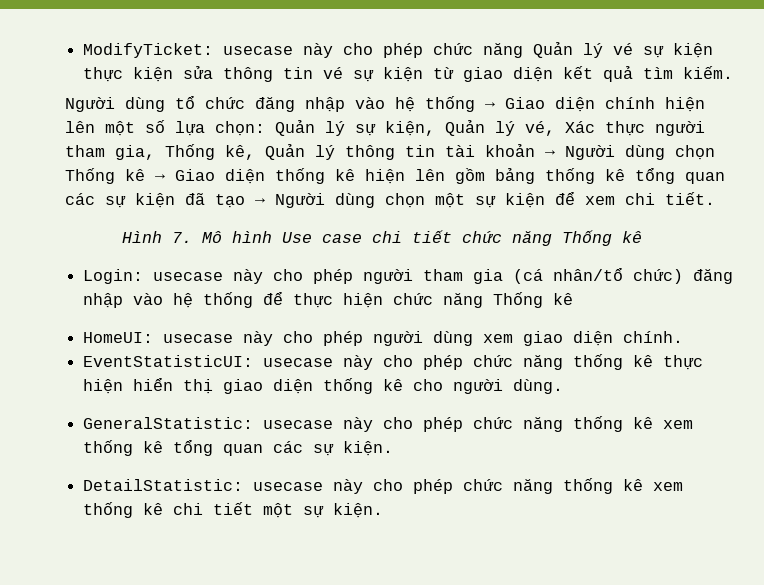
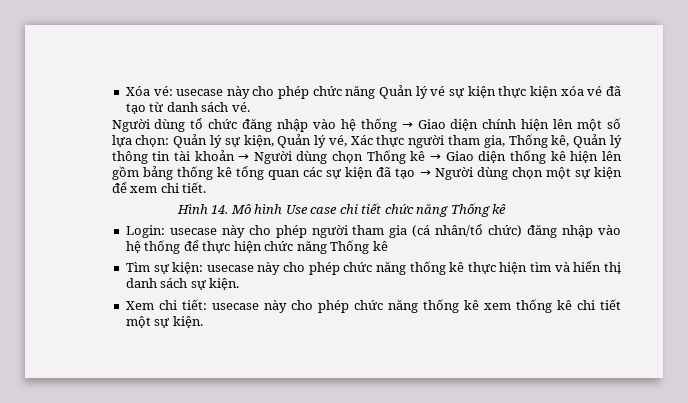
[83,43,214,58] ModifyTicket: -> [125,86,173,96] Xóa vé:
[183,66,734,82] sửa thông tin vé sự kiện từ giao diện kết quả tìm kiếm. -> [560,86,622,96] [125,102,250,114] xóa vé đã tạo từ danh sách vé.
[172,232,192,243] 7. -> [211,205,229,214] 14.
[83,331,684,346] [83,355,254,367] HomeUI: usecase này cho phép người dùng xem giao diện chính. // EventStatisticUI: -> [125,262,204,274] Tìm sự kiện:
[133,378,564,394] [83,416,694,432] [83,440,304,456] hiển thị giao diện thống kê cho người dùng. // GeneralStatistic: usecase này cho phép chức năng thống kê xem thống kê tổng quan các -> [530,261,621,274] [125,278,188,288] tìm và hiển thị danh sách
[83,479,244,491] DetailStatistic: -> [125,299,207,310] Xem chi tiết:

